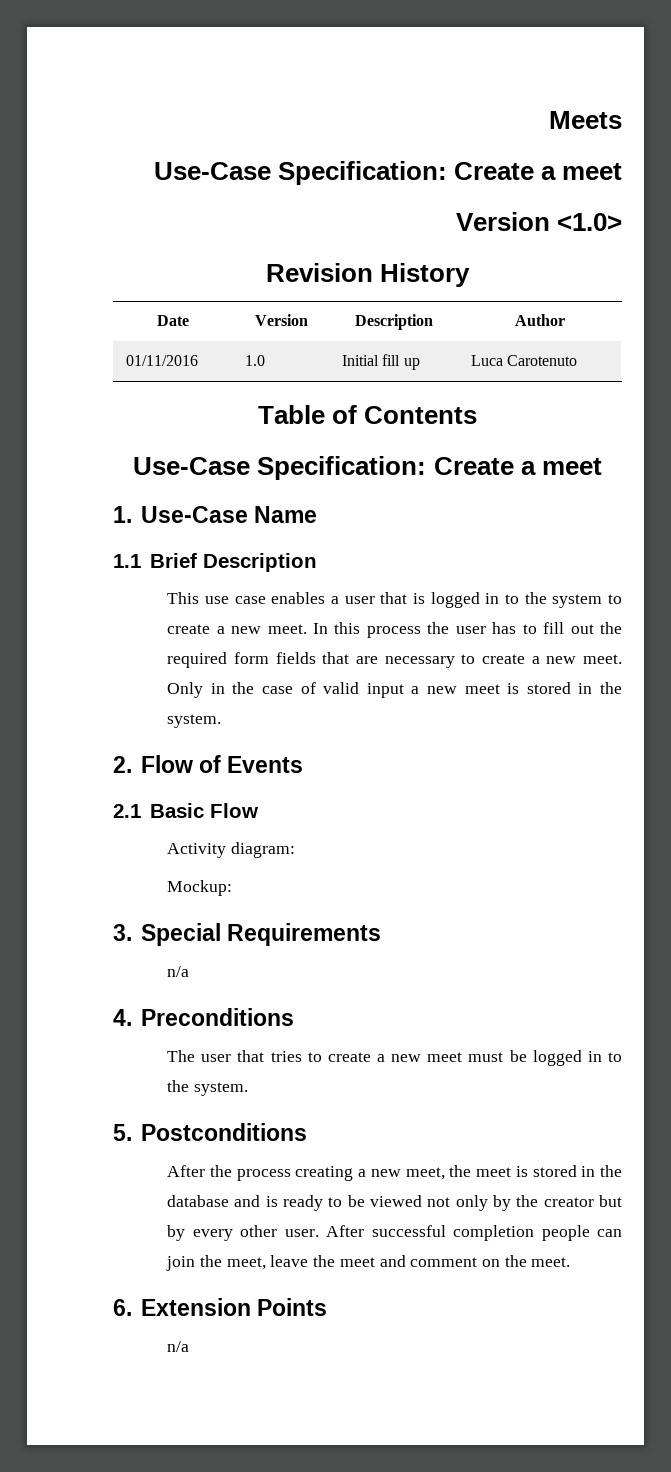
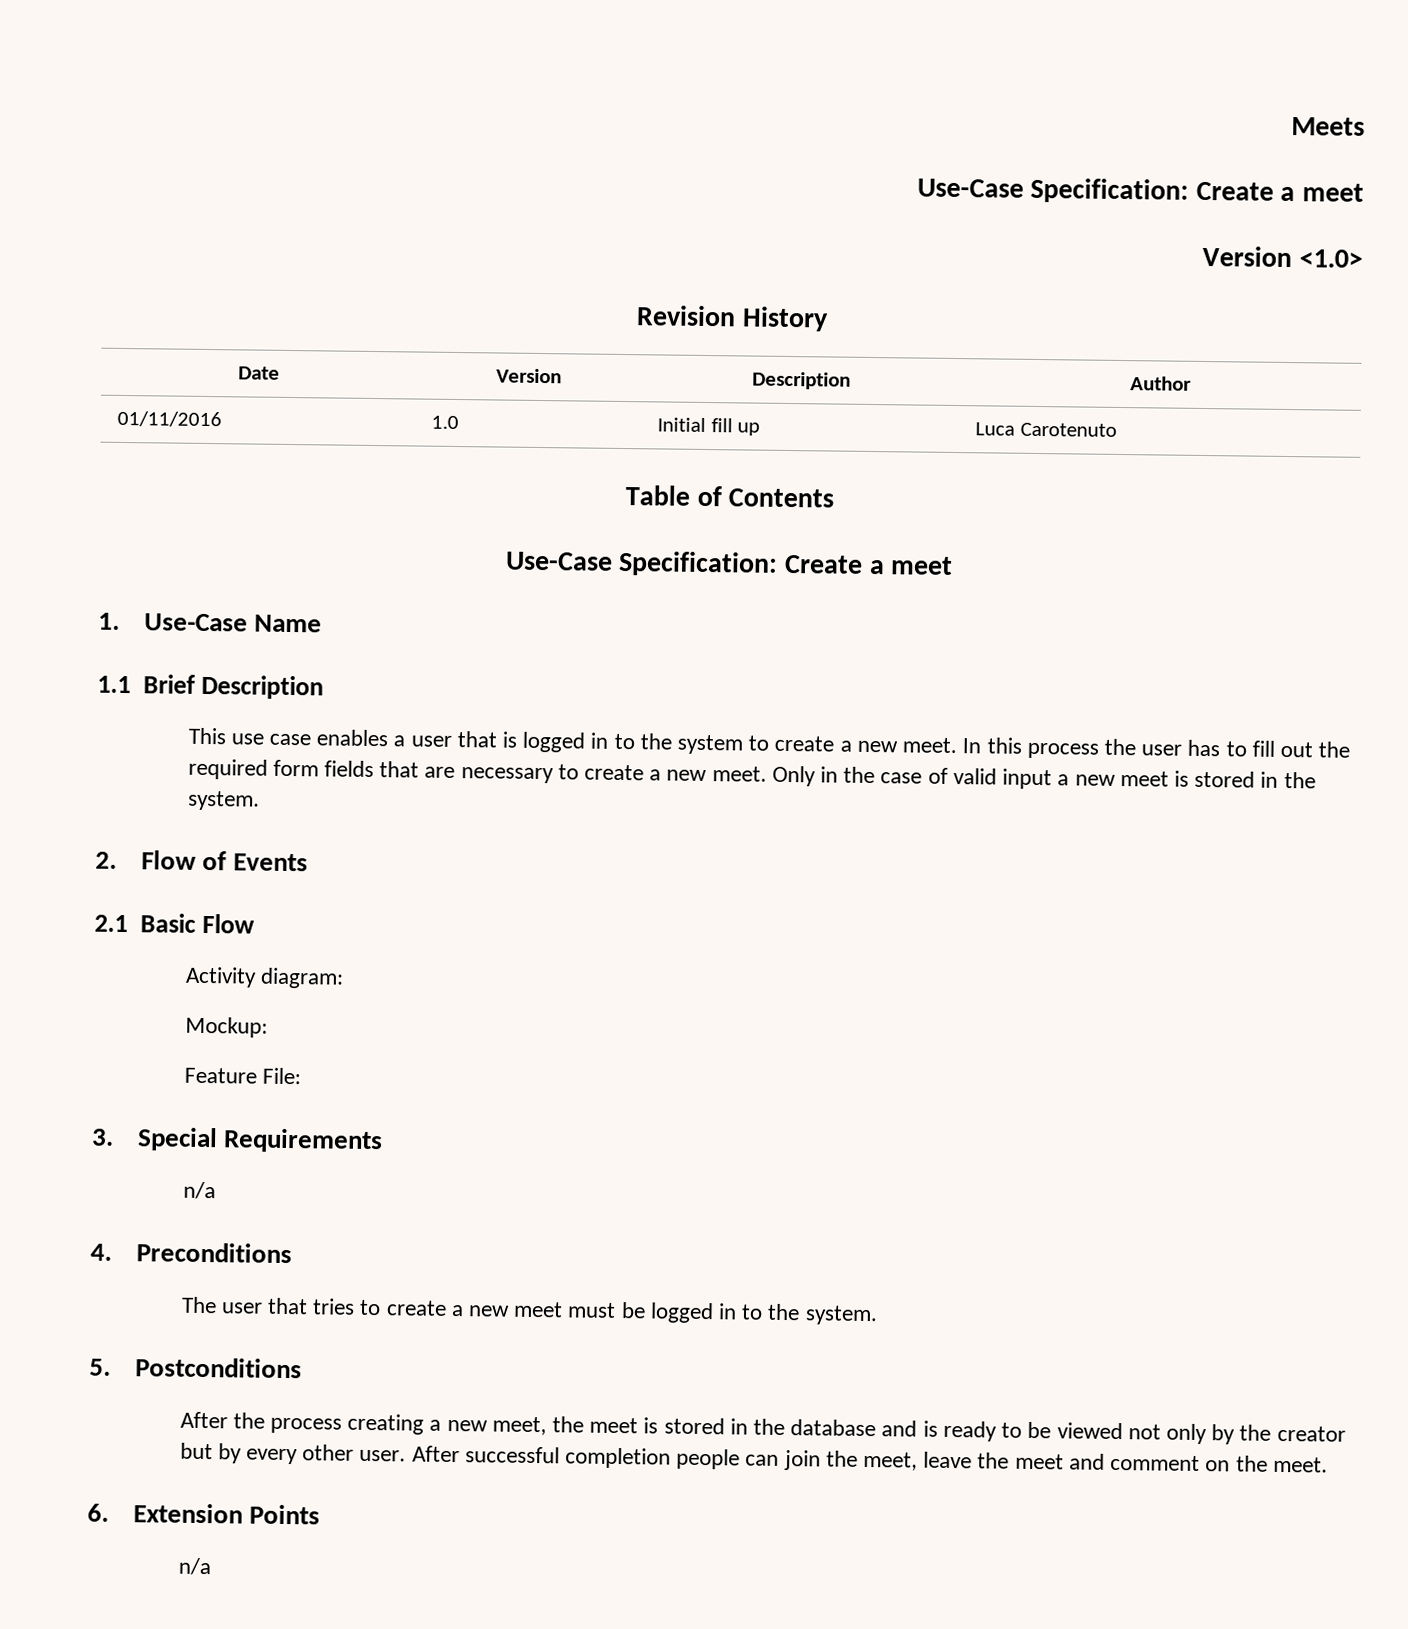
(233, 888) none -> [183,1067,301,1085] // Feature File:

